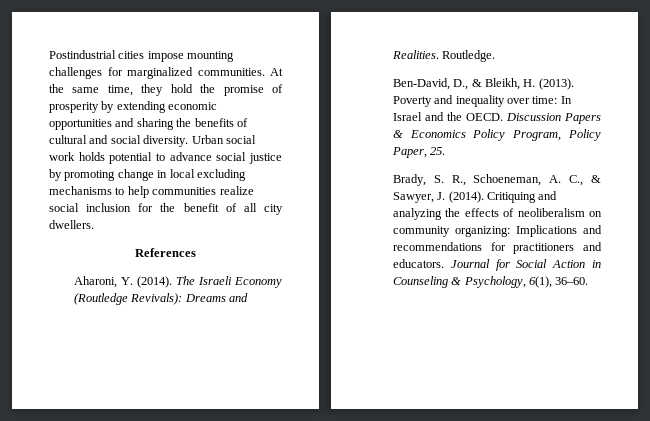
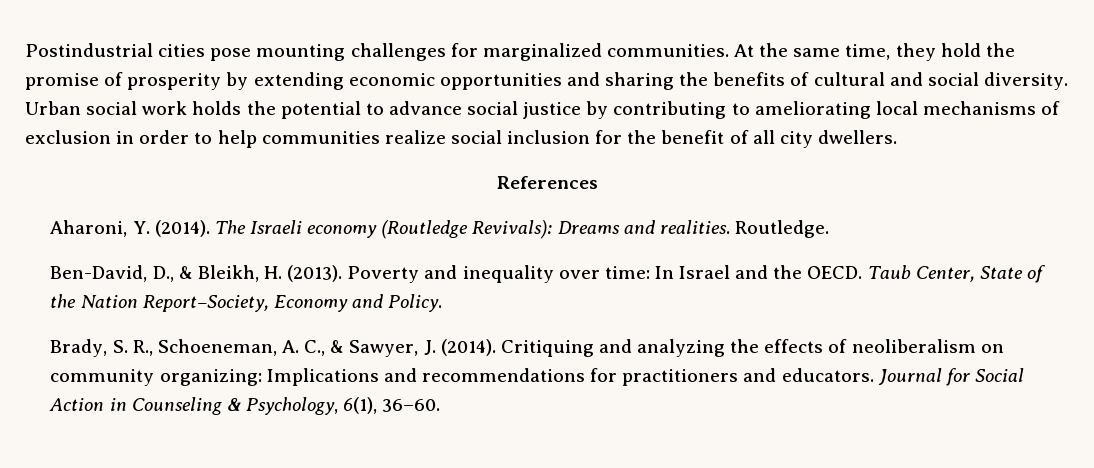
[147,51,184,62] impose -> [210,48,252,61] pose
(105, 156) none -> [246,101,276,115] the
[64,169,246,181] [49,186,112,195] promoting change in local excluding mechanisms -> [613,101,1061,119] [25,130,190,144] contributing to ameliorating local mechanisms of exclusion in order
[234,277,282,288] Economy -> [307,225,378,238] economy
[391,50,439,59] Realities. -> [659,220,730,234] realities.
[505,113,601,124] [392,129,601,141] [391,147,446,158] Discussion Papers & Economics Policy Program, Policy Paper, 25. -> [867,265,1045,283] [50,294,443,312] Taub Center, State of the Nation Report–Society, Economy and Policy.

